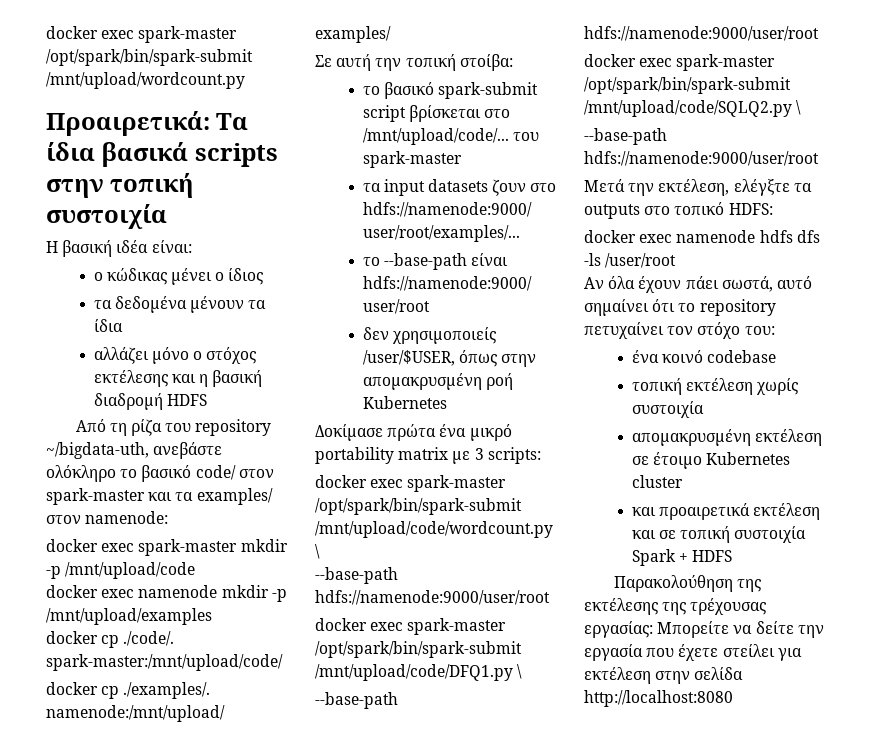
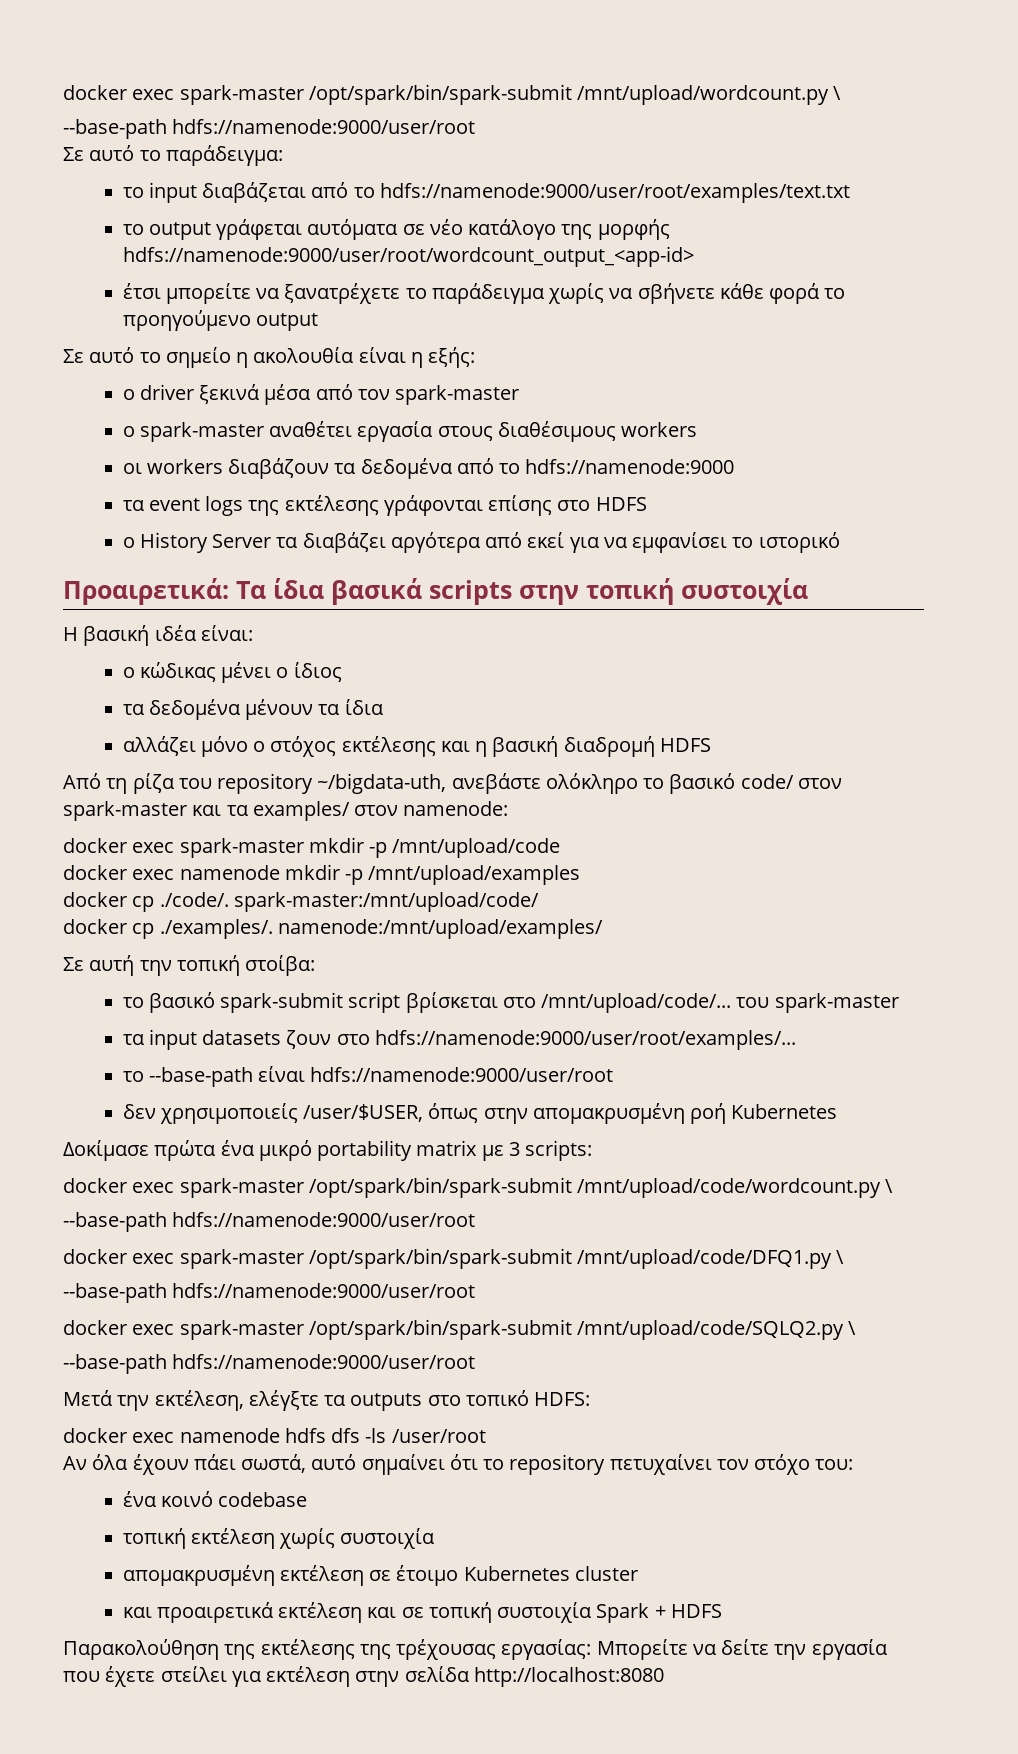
(245, 80) none -> [833,86,842,100] [63,119,476,139] [63,145,283,166] [122,182,850,203] [122,219,670,240] [122,246,694,267] [122,283,846,304] [122,310,318,331] [63,347,476,368] [122,384,520,405] [122,421,698,442] [122,458,735,479] [122,495,647,516] [122,532,840,553] \ // --base-path hdfs://namenode:9000/user/root // Σε αυτό το παράδειγμα: // το input διαβάζεται από το hdfs://namenode:9000/user/root/examples/text.txt // το output γράφεται αυτόματα σε νέο κατάλογο της μορφής hdfs://namenode:9000/user/root/wordcount_output_<app-id> // έτσι μπορείτε να ξανατρέχετε το παράδειγμα χωρίς να σβήνετε κάθε φορά το προηγούμενο output // Σε αυτό το σημείο η ακολουθία είναι η εξής: // ο driver ξεκινά μέσα από τον spark-master // ο spark-master αναθέτει εργασία στους διαθέσιμους workers // οι workers διαβάζουν τα δεδομένα από το hdfs://namenode:9000 // τα event logs της εκτέλεσης γράφονται επίσης στο HDFS // ο History Server τα διαβάζει αργότερα από εκεί για να εμφανίσει το ιστορικό

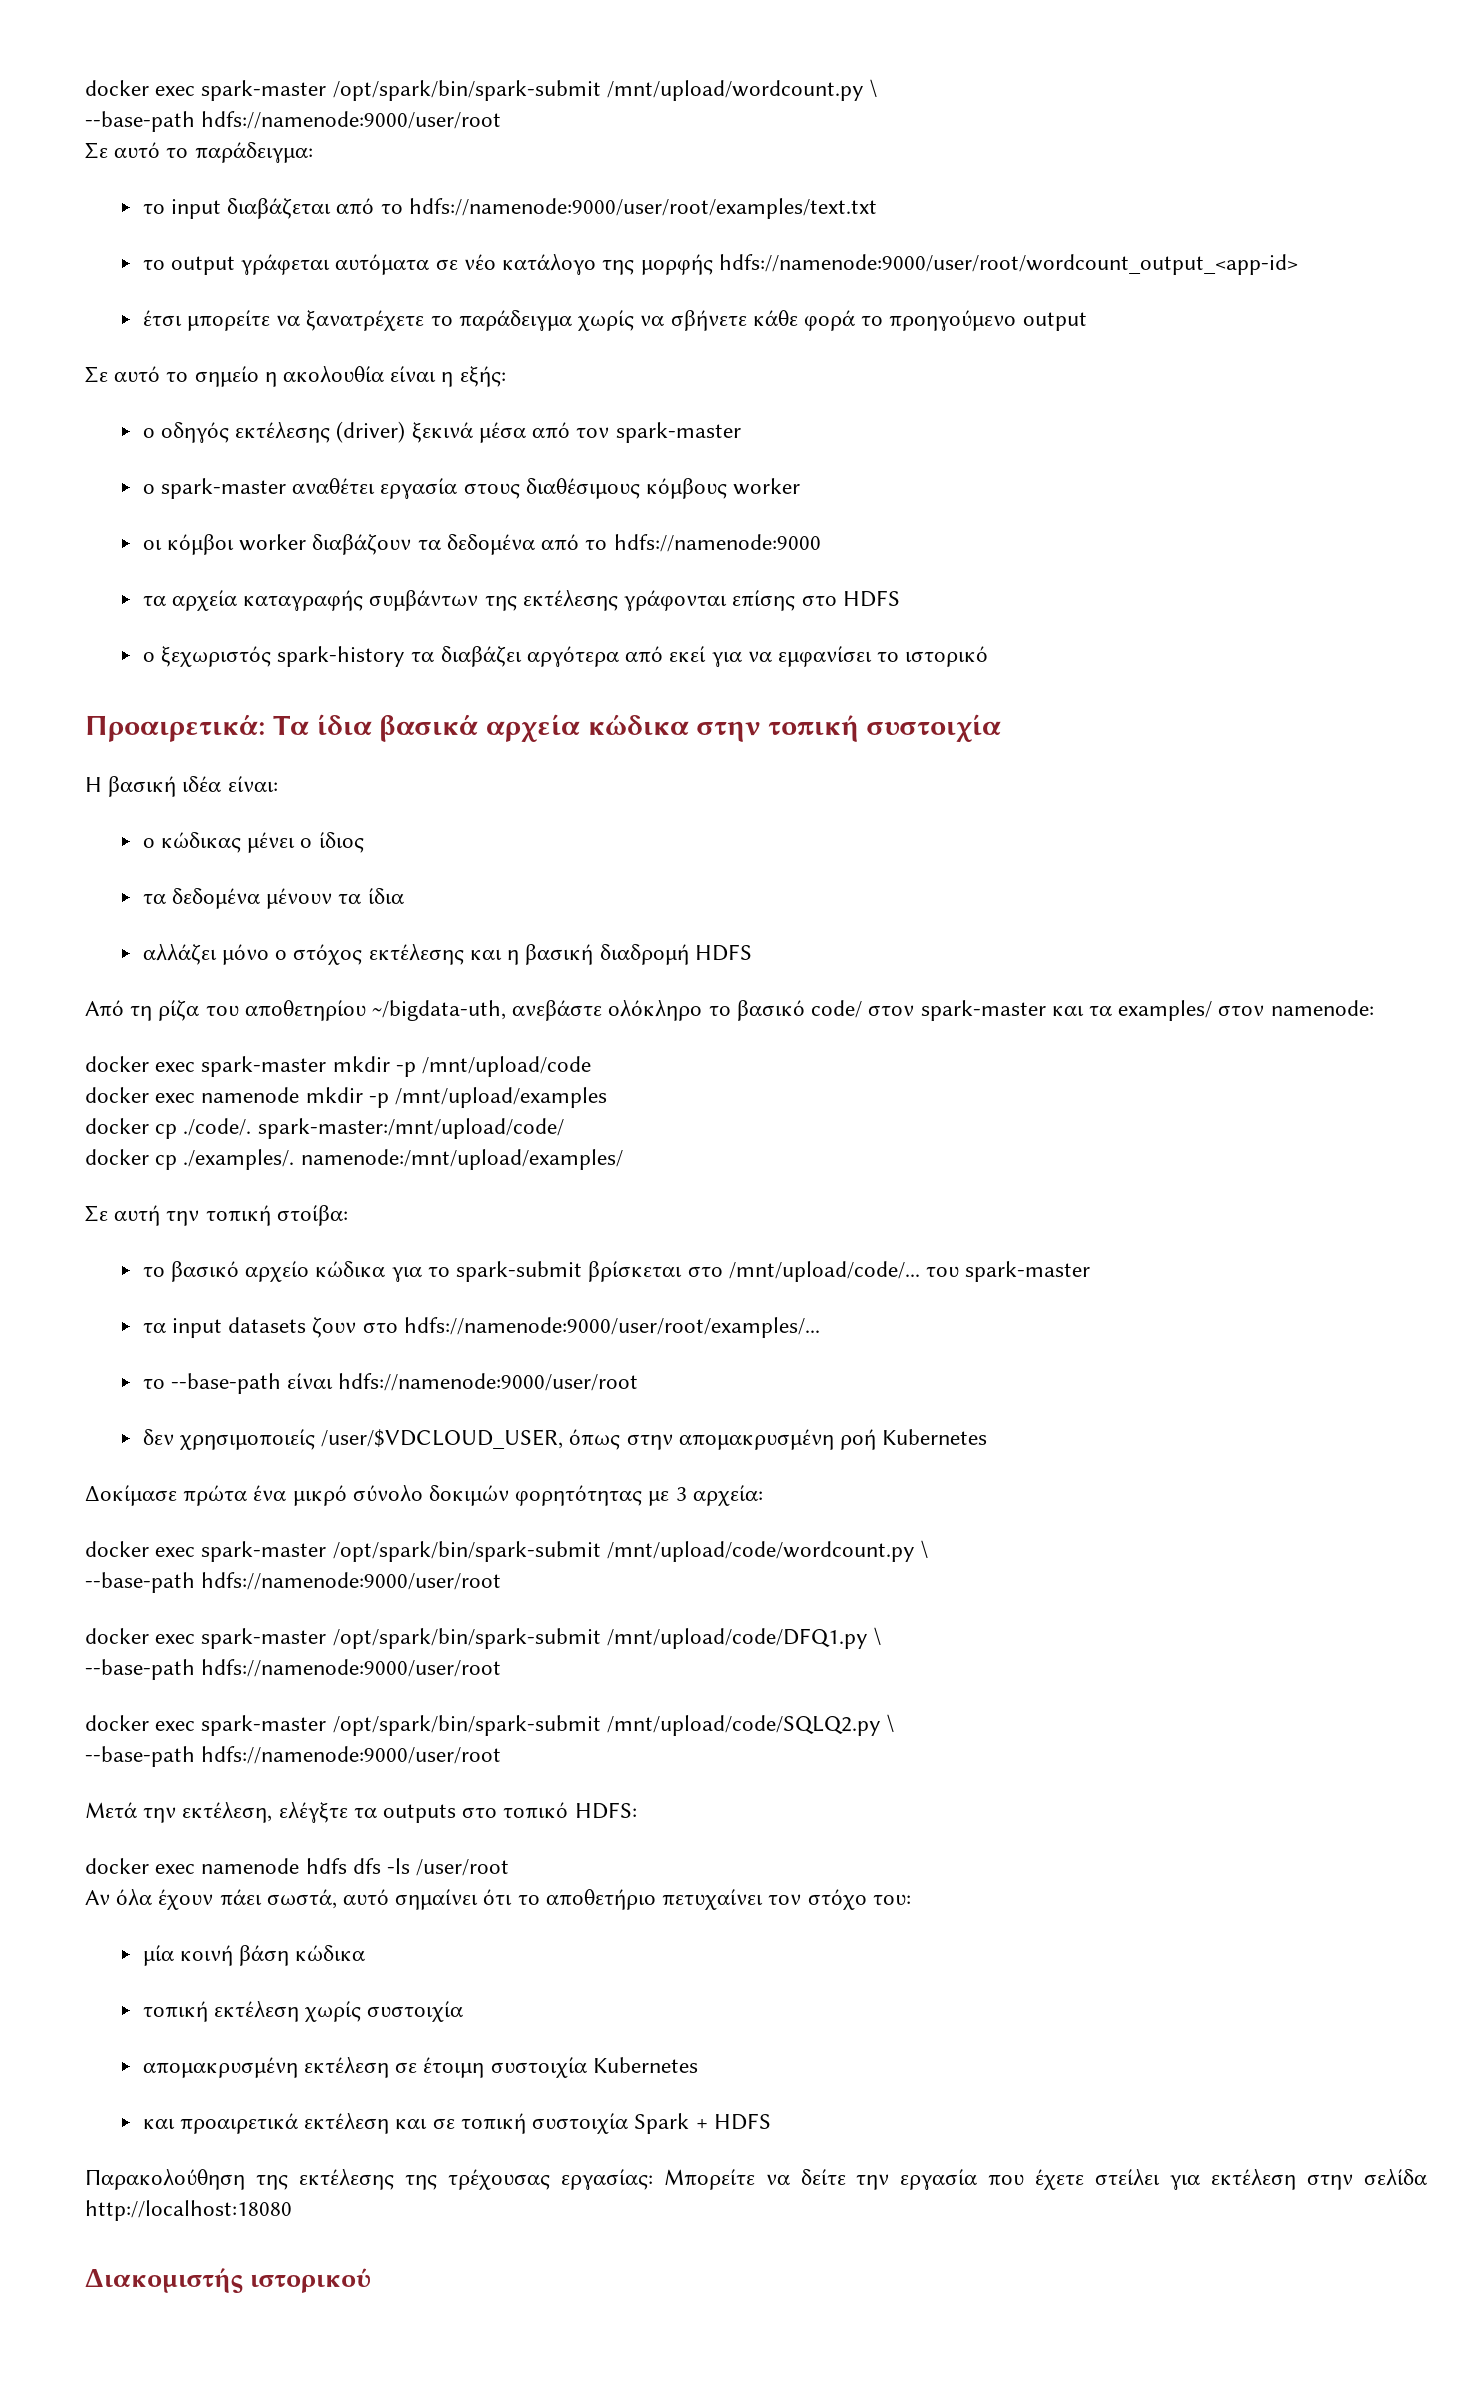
[139,384,194,400] driver -> [161,421,406,443] οδηγός εκτέλεσης (driver)
[621,422,698,437] workers -> [646,478,801,499] κόμβους worker
[146,459,223,474] workers -> [167,534,307,555] κόμβοι worker
[148,496,244,516] event logs -> [172,590,479,611] αρχεία καταγραφής συμβάντων
[139,532,272,553] History Server -> [161,646,406,667] ξεχωριστός spark-history
[428,580,512,605] scripts -> [486,714,690,743] αρχεία κώδικα
[217,773,314,794] repository -> [244,1000,366,1021] αποθετηρίου
[220,992,401,1013] spark-submit script -> [245,1261,583,1282] αρχείο κώδικα για το spark-submit
[303,1104,424,1122] /user/$USER, -> [321,1429,564,1449] /user/$VDCLOUD_USER,
[317,1140,478,1161] portability matrix -> [352,1484,643,1506] σύνολο δοκιμών φορητότητας
[525,1140,593,1161] scripts: -> [692,1485,763,1506] αρχεία:
[509,1454,606,1475] repository -> [545,1889,656,1910] αποθετήριο
[122,1491,308,1507] ένα κοινό codebase -> [142,1945,366,1966] μία κοινή βάση κώδικα
[396,1565,638,1586] έτοιμο Kubernetes cluster -> [423,2057,698,2078] έτοιμη συστοιχία Kubernetes
[473,1667,664,1687] http://localhost:8080 -> [85,2200,292,2221] [85,2268,372,2293] http://localhost:18080 // Διακομιστής ιστορικού

